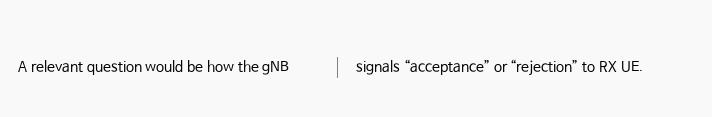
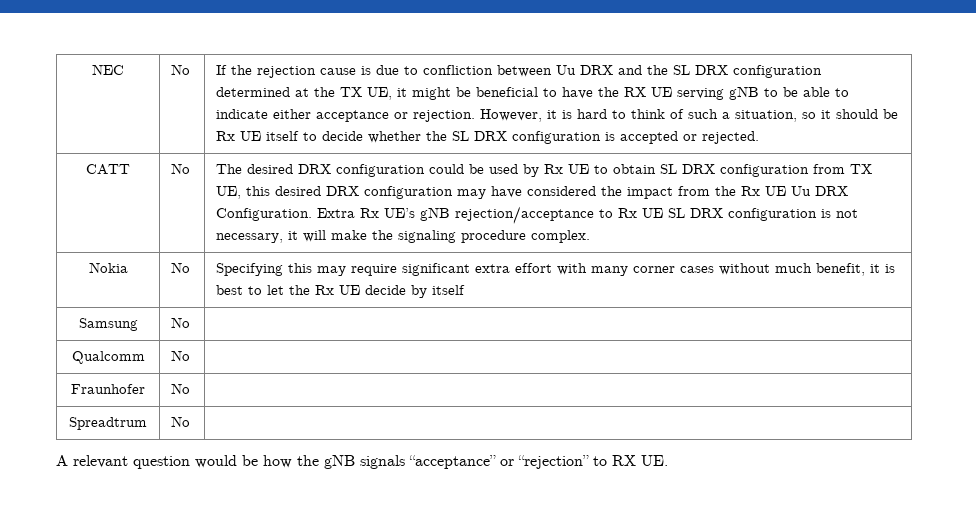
(18, 66) none -> [92,64,124,75] [171,64,191,75] [216,65,823,78] [216,86,850,100] [216,109,899,122] [216,131,760,144] [86,164,130,175] [171,163,191,174] [216,164,873,177] [216,186,849,199] [216,206,859,224] [216,230,591,243] [88,262,128,273] [171,262,191,273] [216,263,896,276] [216,285,466,298] [78,318,138,331] [171,317,191,328] [71,351,145,364] [171,350,191,361] [71,384,145,394] [171,383,191,394] [69,417,147,430] [171,416,191,427] NEC | No | If the rejection cause is due to confliction between Uu DRX and the SL DRX configuration determined at the TX UE, it might be beneficial to have the RX UE serving gNB to be able to indicate either acceptance or rejection. However, it is hard to think of such a situation, so it should be Rx UE itself to decide whether the SL DRX configuration is accepted or rejected. // CATT | No | The desired DRX configuration could be used by Rx UE to obtain SL DRX configuration from TX UE, this desired DRX configuration may have considered the impact from the Rx UE Uu DRX Configuration. Extra Rx UE’s gNB rejection/acceptance to Rx UE SL DRX configuration is not necessary, it will make the signaling procedure complex. // Nokia | No | Specifying this may require significant extra effort with many corner cases without much benefit, it is best to let the Rx UE decide by itself // Samsung | No | // Qualcomm | No | // Fraunhofer | No | // Spreadtrum | No | //

